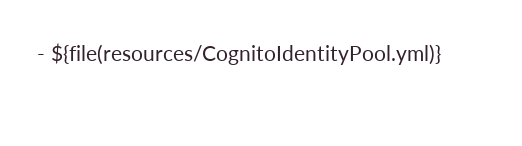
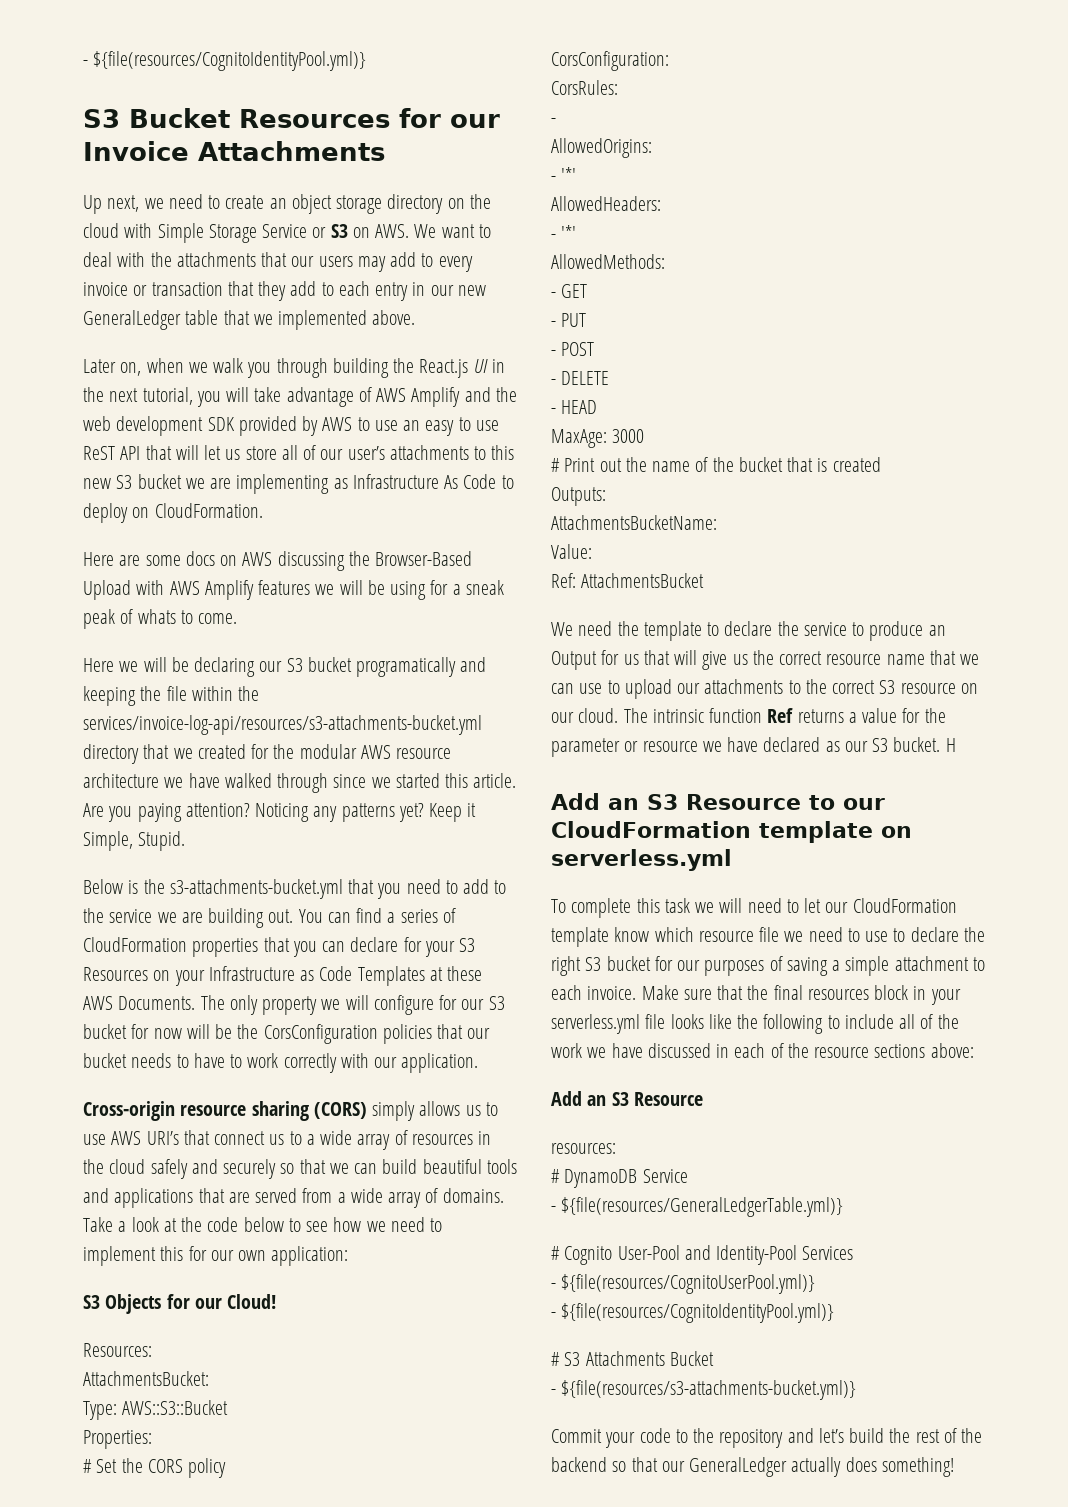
[37,43,441,65] - ${file(resources/CognitoIdentityPool.yml)} -> [83,51,367,71] [83,108,500,128] [83,141,385,161] [83,194,491,214] [83,223,491,243] [83,252,473,272] [83,281,486,301] [83,310,416,330] [83,358,505,378] [83,387,517,407] [83,416,499,436] [83,445,515,460] [83,474,514,494] [83,503,263,523] [83,551,473,571] [83,580,504,600] [83,609,238,629] [83,657,487,677] [83,686,260,706] [83,715,482,735] [83,744,452,764] [83,773,517,793] [83,803,477,822] [83,831,186,851] [83,879,507,899] [83,908,456,928] [83,937,476,957] [83,966,483,986] [83,995,505,1015] [83,1024,491,1044] [83,1053,479,1073] [83,1101,498,1121] [83,1130,492,1150] [83,1159,517,1179] [83,1188,504,1208] [83,1217,443,1232] [83,1246,349,1266] [83,1294,277,1314] [83,1343,152,1357] [83,1371,209,1386] [83,1400,229,1420] [83,1430,152,1449] [83,1458,227,1478] [551,51,669,71] [551,80,618,95] [551,118,556,124] [551,138,652,158] [551,167,577,182] [551,196,661,211] [551,225,577,240] [551,254,665,269] [551,284,588,298] [551,313,587,327] [551,342,595,356] [551,371,610,385] [551,400,598,414] [551,429,645,448] [551,457,881,472] [551,487,606,506] [551,515,717,530] [551,544,592,559] [551,573,705,588] [551,621,946,641] [551,650,980,670] [551,679,978,699] [551,708,946,723] [551,737,956,757] [551,793,885,810] [551,821,912,843] [551,849,732,871] [551,898,957,918] [551,927,985,947] [551,956,985,976] [551,985,961,1005] [551,1014,959,1034] [551,1043,974,1058] [551,1091,703,1106] [551,1143,616,1154] [551,1169,688,1188] [551,1197,844,1217] [551,1245,854,1265] [551,1274,816,1294] [551,1303,835,1323] [551,1351,714,1366] [551,1380,857,1400] [551,1428,983,1448] [551,1457,954,1477] - ${file(resources/CognitoIdentityPool.yml)} // S3 Bucket Resources for our Invoice Attachments // Up next, we need to create an object storage directory on the cloud with Simple Storage Service or S3 on AWS. We want to deal with the attachments that our users may add to every invoice or transaction that they add to each entry in our new GeneralLedger table that we implemented above. // Later on, when we walk you through building the React.js UI in the next tutorial, you will take advantage of AWS Amplify and the web development SDK provided by AWS to use an easy to use ReST API that will let us store all of our user’s attachments to this new S3 bucket we are implementing as Infrastructure As Code to deploy on CloudFormation. // Here are some docs on AWS discussing the Browser-Based Upload with AWS Amplify features we will be using for a sneak peak of whats to come. // Here we will be declaring our S3 bucket programatically and keeping the file within the services/invoice-log-api/resources/s3-attachments-bucket.yml directory that we created for the modular AWS resource architecture we have walked through since we started this article. Are you paying attention? Noticing any patterns yet? Keep it Simple, Stupid. // Below is the s3-attachments-bucket.yml that you need to add to the service we are building out. You can find a series of CloudFormation properties that you can declare for your S3 Resources on your Infrastructure as Code Templates at these AWS Documents. The only property we will configure for our S3 bucket for now will be the CorsConfiguration policies that our bucket needs to have to work correctly with our application. // Cross-origin resource sharing (CORS) simply allows us to use AWS URI’s that connect us to a wide array of resources in the cloud safely and securely so that we can build beautiful tools and applications that are served from a wide array of domains. Take a look at the code below to see how we need to implement this for our own application: // S3 Objects for our Cloud! // Resources: // AttachmentsBucket: // Type: AWS::S3::Bucket // Properties: // # Set the CORS policy // CorsConfiguration: // CorsRules: // - // AllowedOrigins: // - '*' // AllowedHeaders: // - '*' // AllowedMethods: // - GET // - PUT // - POST // - DELETE // - HEAD // MaxAge: 3000 // # Print out the name of the bucket that is created // Outputs: // AttachmentsBucketName: // Value: // Ref: AttachmentsBucket // We need the template to declare the service to produce an Output for us that will give us the correct resource name that we can use to upload our attachments to the correct S3 resource on our cloud. The intrinsic function Ref returns a value for the parameter or resource we have declared as our S3 bucket. H // Add an S3 Resource to our CloudFormation template on serverless.yml // To complete this task we will need to let our CloudFormation template know which resource file we need to use to declare the right S3 bucket for our purposes of saving a simple attachment to each invoice. Make sure that the final resources block in your serverless.yml file looks like the following to include all of the work we have discussed in each of the resource sections above: // Add an S3 Resource // resources: // # DynamoDB Service // - ${file(resources/GeneralLedgerTable.yml)} // # Cognito User-Pool and Identity-Pool Services // - ${file(resources/CognitoUserPool.yml)} // - ${file(resources/CognitoIdentityPool.yml)} // # S3 Attachments Bucket // - ${file(resources/s3-attachments-bucket.yml)} // Commit your code to the repository and let’s build the rest of the backend so that our GeneralLedger actually does something!

